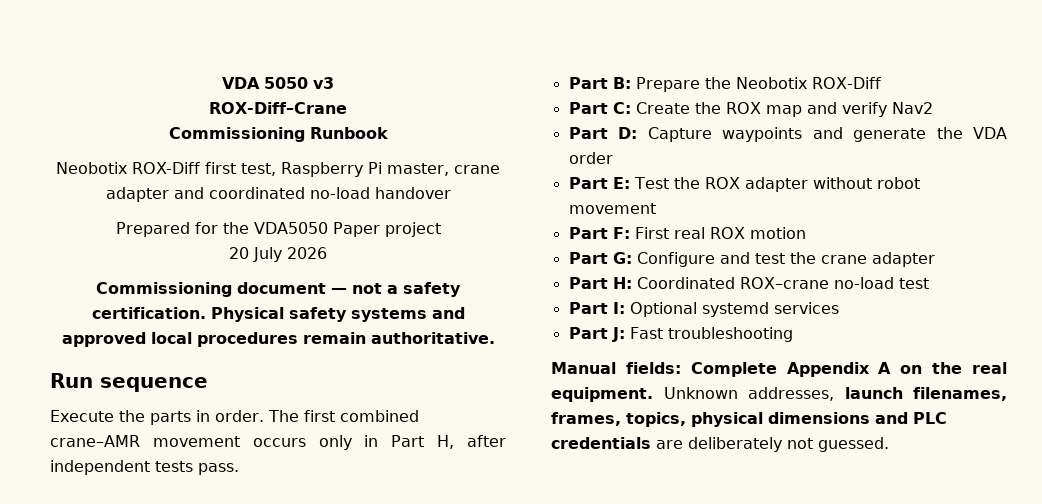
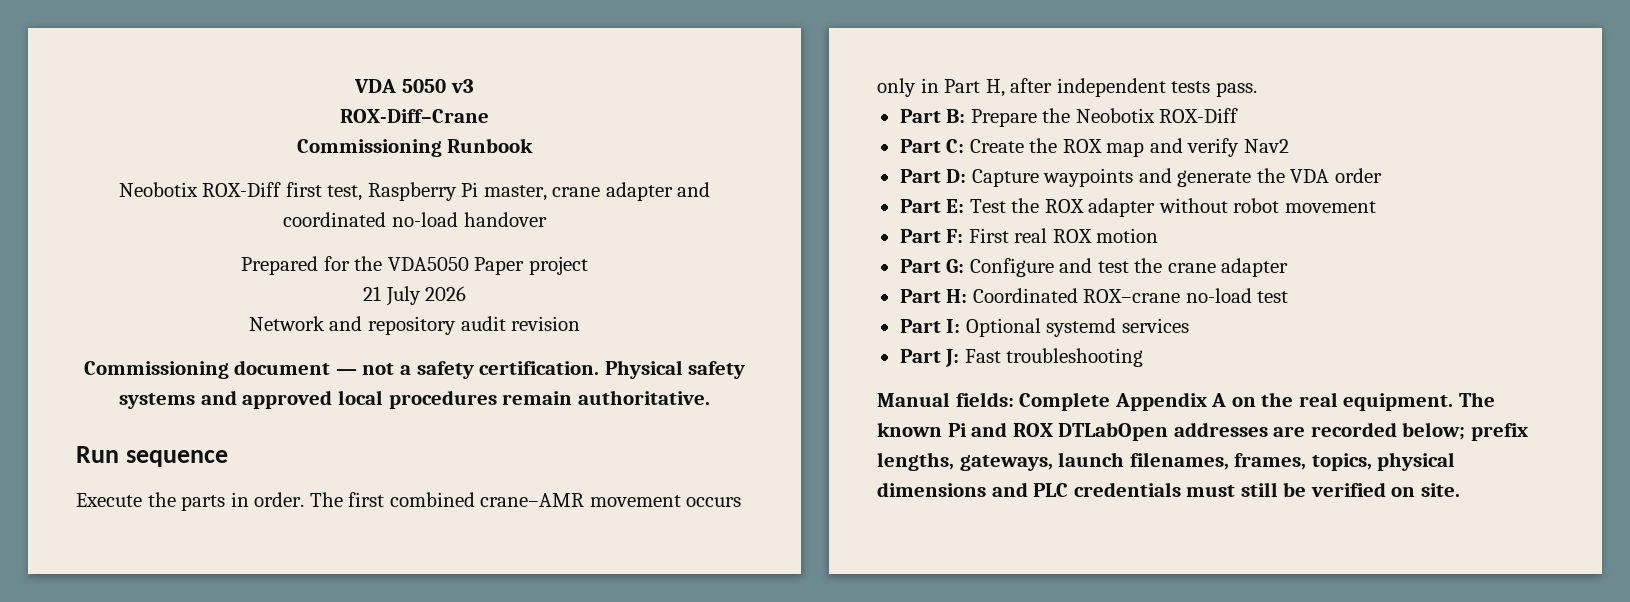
[229,247,249,259] 20 -> [362,286,381,301] 21
(327, 253) none -> [248,316,581,335] // Network and repository audit revision
[663,387,834,401] Unknown addresses, -> [1458,392,1495,407] [877,422,1528,441] [877,452,1053,471] The known Pi and ROX DTLabOpen addresses are recorded below; prefix lengths, gateways,
[656,437,889,452] are deliberately not guessed. -> [1186,482,1460,497] must still be verified on site.

